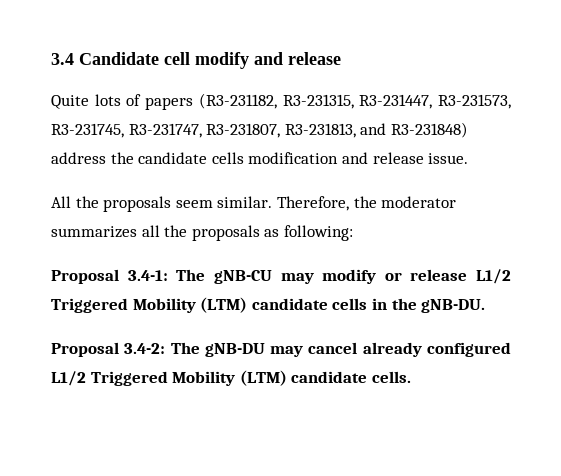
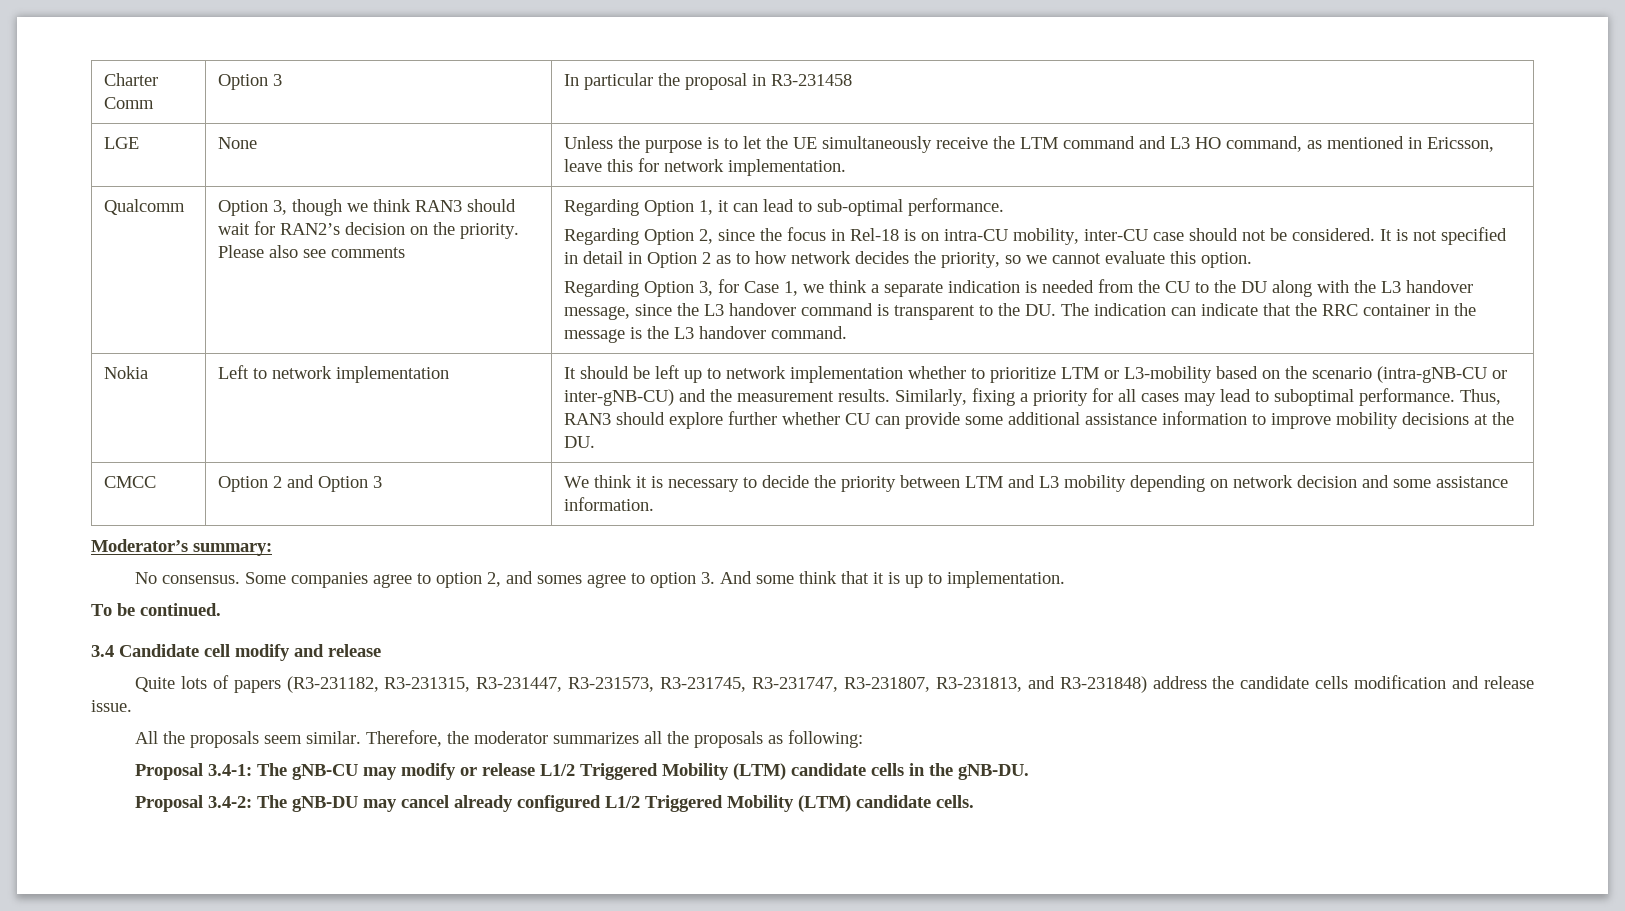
(51, 59) none -> [104,73,159,86] [104,97,155,109] [218,74,283,90] [564,73,853,90] [104,137,140,149] [218,137,258,149] [564,136,1495,153] [564,158,847,176] [104,199,186,215] [218,199,517,216] [218,221,520,239] [218,245,406,258] [564,198,1005,216] [564,227,1508,245] [564,251,1253,268] [564,279,1474,297] [564,303,1477,320] [564,326,848,343] [104,366,149,379] [218,365,450,383] [564,365,1508,383] [564,388,1502,406] [564,411,1515,429] [564,436,596,448] [104,476,157,488] [218,475,383,492] [564,475,1509,492] [564,497,655,511] [91,539,272,556] [134,571,1065,588] [91,603,221,616] Charter Comm | Option 3 | In particular the proposal in R3-231458 // LGE | None | Unless the purpose is to let the UE simultaneously receive the LTM command and L3 HO command, as mentioned in Ericsson, leave this for network implementation. // Qualcomm | Option 3, though we think RAN3 should wait for RAN2’s decision on the priority. Please also see comments | Regarding Option 1, it can lead to sub-optimal performance. // Regarding Option 2, since the focus in Rel-18 is on intra-CU mobility, inter-CU case should not be considered. It is not specified in detail in Option 2 as to how network decides the priority, so we cannot evaluate this option. // Regarding Option 3, for Case 1, we think a separate indication is needed from the CU to the DU along with the L3 handover message, since the L3 handover command is transparent to the DU. The indication can indicate that the RRC container in the message is the L3 handover command. // Nokia | Left to network implementation | It should be left up to network implementation whether to prioritize LTM or L3-mobility based on the scenario (intra-gNB-CU or inter-gNB-CU) and the measurement results. Similarly, fixing a priority for all cases may lead to suboptimal performance. Thus, RAN3 should explore further whether CU can provide some additional assistance information to improve mobility decisions at the DU. // CMCC | Option 2 and Option 3 | We think it is necessary to decide the priority between LTM and L3 mobility depending on network decision and some assistance information. // Moderator’s summary: // No consensus. Some companies agree to option 2, and somes agree to option 3. And some think that it is up to implementation. // To be continued. //

